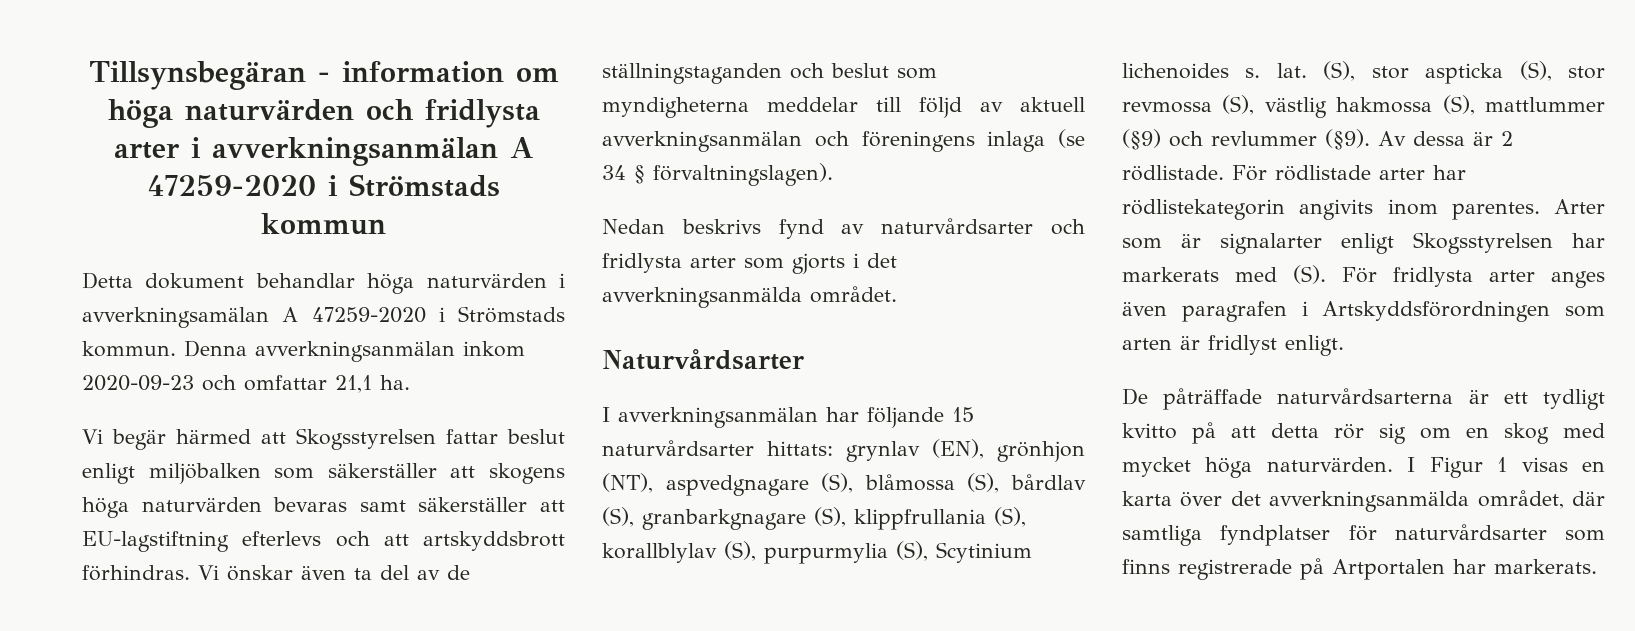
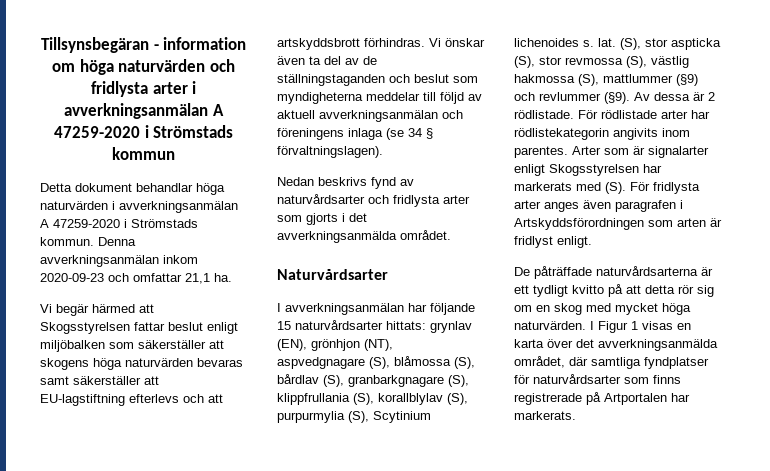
[82,307,269,328] avverkningsamälan -> [119,201,238,213] avverkningsanmälan

